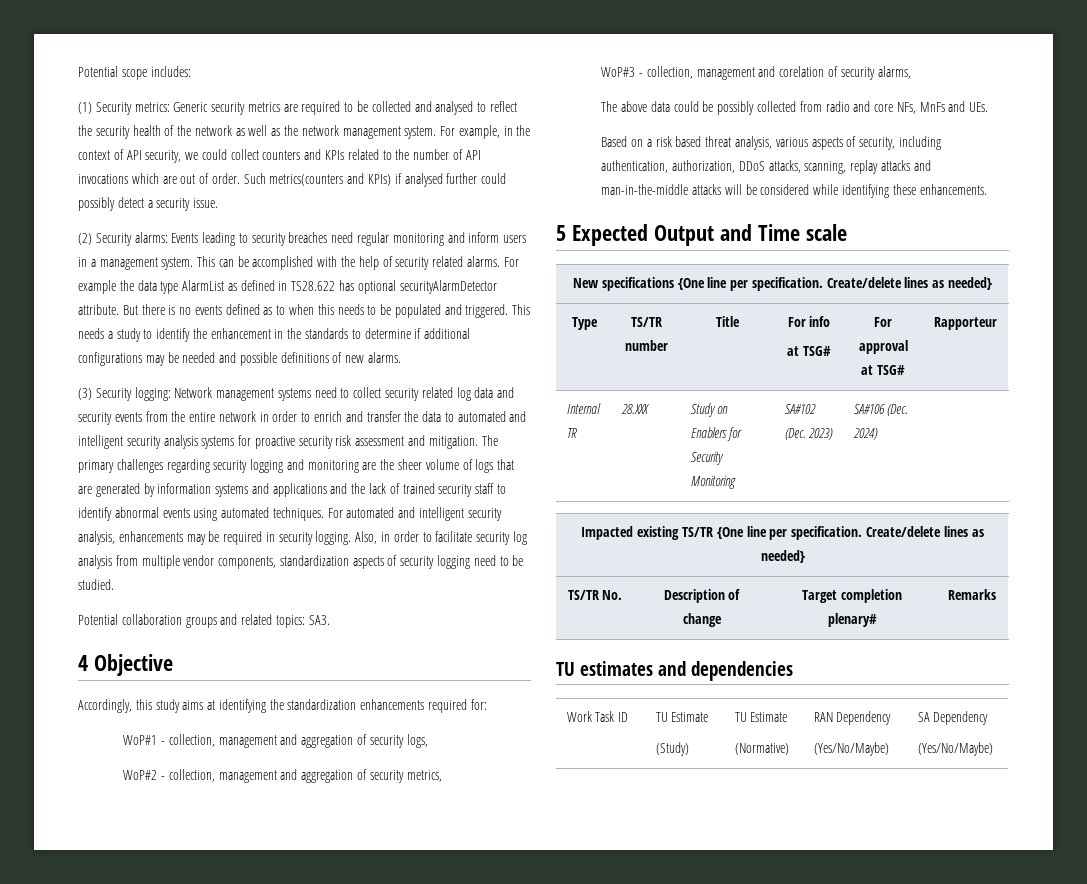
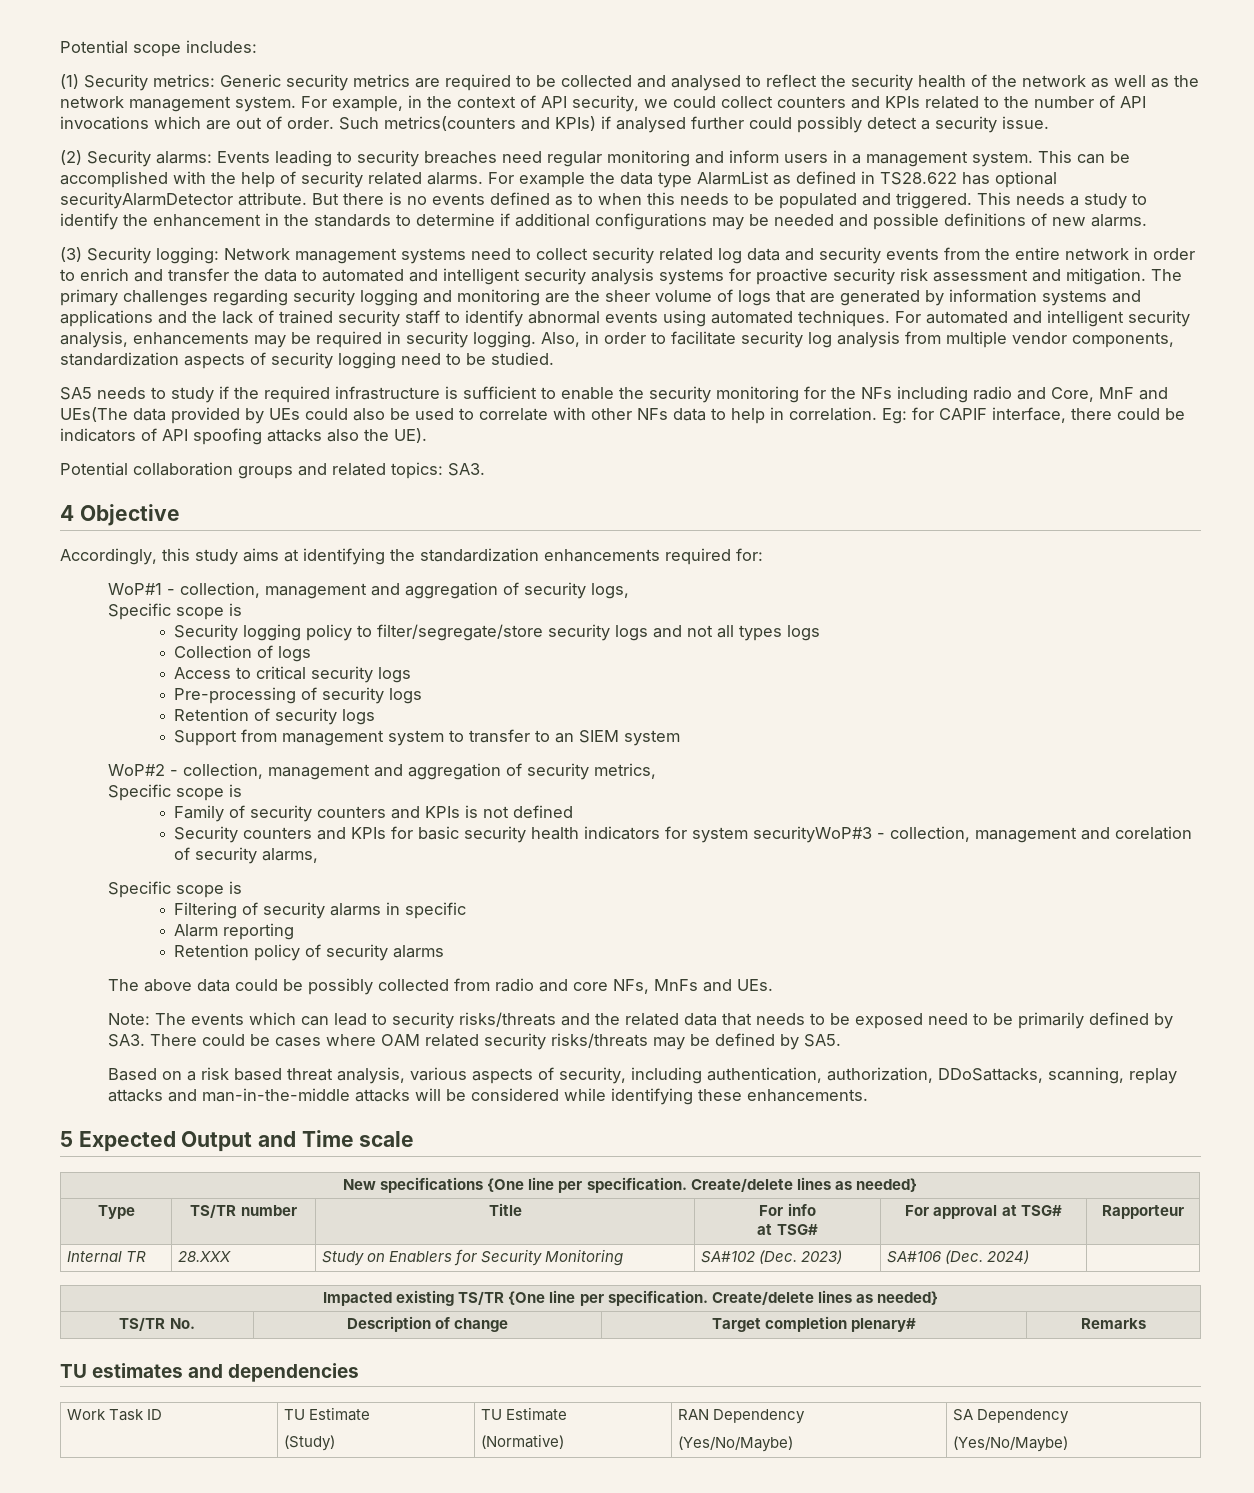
(114, 584) none -> [60,386,1168,403] [60,407,1185,424] [60,428,427,445] // SA5 needs to study if the required infrastructure is sufficient to enable the security monitoring for the NFs including radio and Core, MnF and UEs(The data provided by UEs could also be used to correlate with other NFs data to help in correlation. Eg: for CAPIF interface, there could be indicators of API spoofing attacks also the UE).
(428, 741) none -> [108,603,243,620] [174,624,821,641] [174,645,312,662] [174,666,412,683] [174,687,423,704] [174,708,376,725] [174,729,681,746] // Specific scope is // Security logging policy to filter/segregate/store security logs and not all types logs // Collection of logs // Access to critical security logs // Pre-processing of security logs // Retention of security logs // Support from management system to transfer to an SIEM system
[601,67,636,77] WoP#3 -> [108,784,243,801] [174,805,574,822] [174,826,873,843] Specific scope is // Family of security counters and KPIs is not defined // Security counters and KPIs for basic security health indicators for system securityWoP#3
(911, 72) none -> [108,881,243,898] [174,902,467,919] [174,923,295,940] [174,944,445,961] // Specific scope is // Filtering of security alarms in specific // Alarm reporting // Retention policy of security alarms
(989, 107) none -> [108,1012,1174,1029] [108,1033,842,1050] // Note: The events which can lead to security risks/threats and the related data that needs to be exposed need to be primarily defined by SA3. There could be cases where OAM related security risks/threats may be defined by SA5.
[738,160,801,173] DDoS attacks, -> [938,1068,1044,1083] DDoSattacks,

